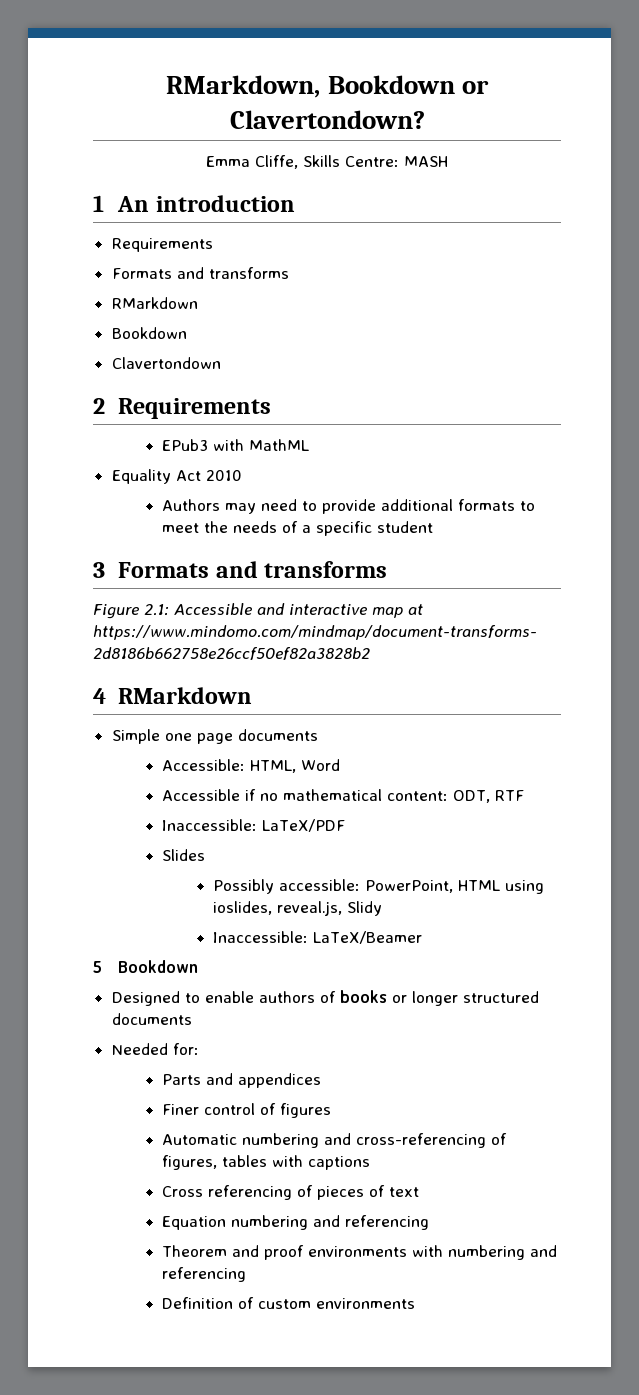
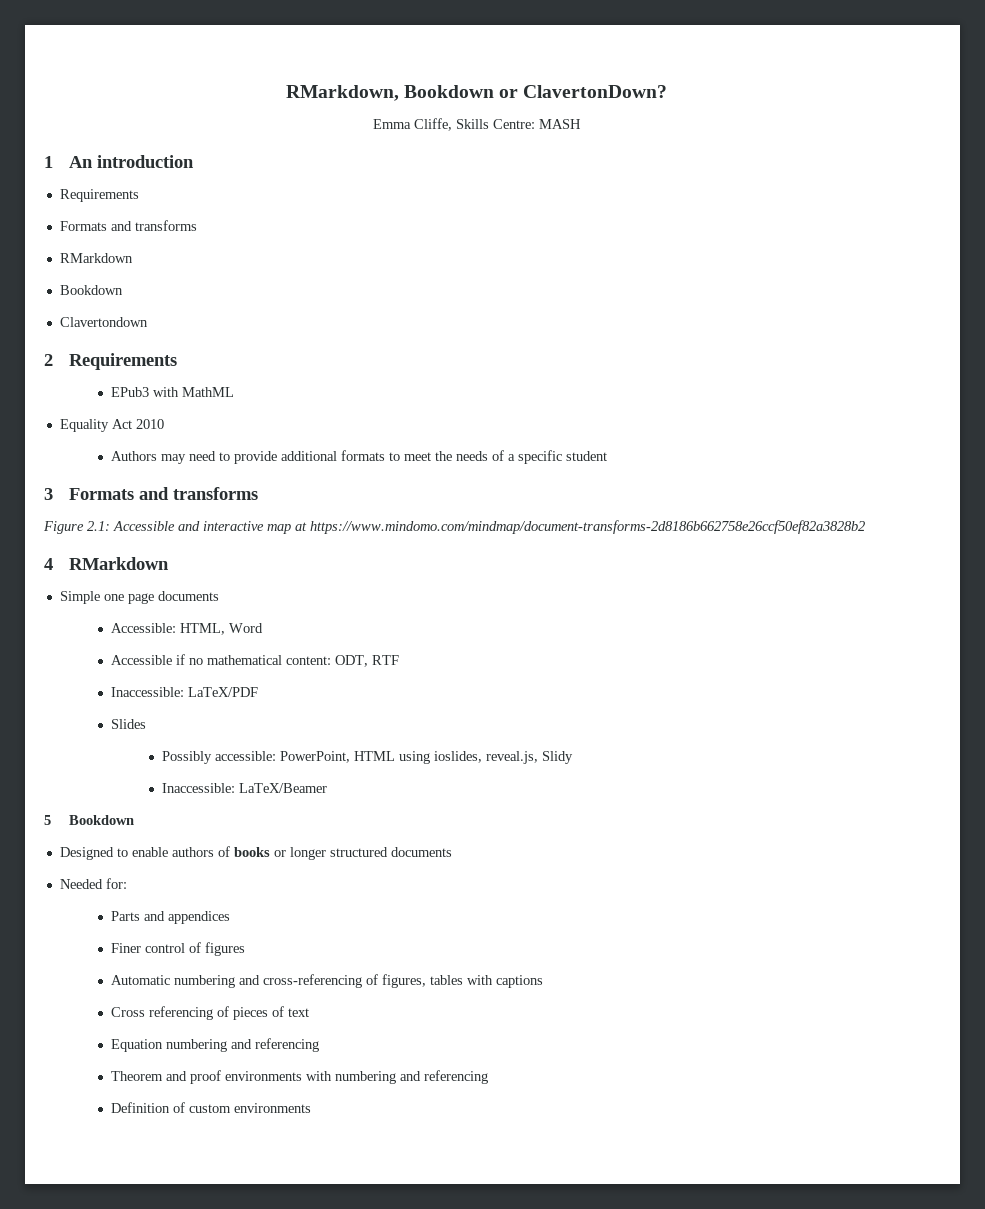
[229,110,425,129] Clavertondown? -> [523,85,668,98] ClavertonDown?

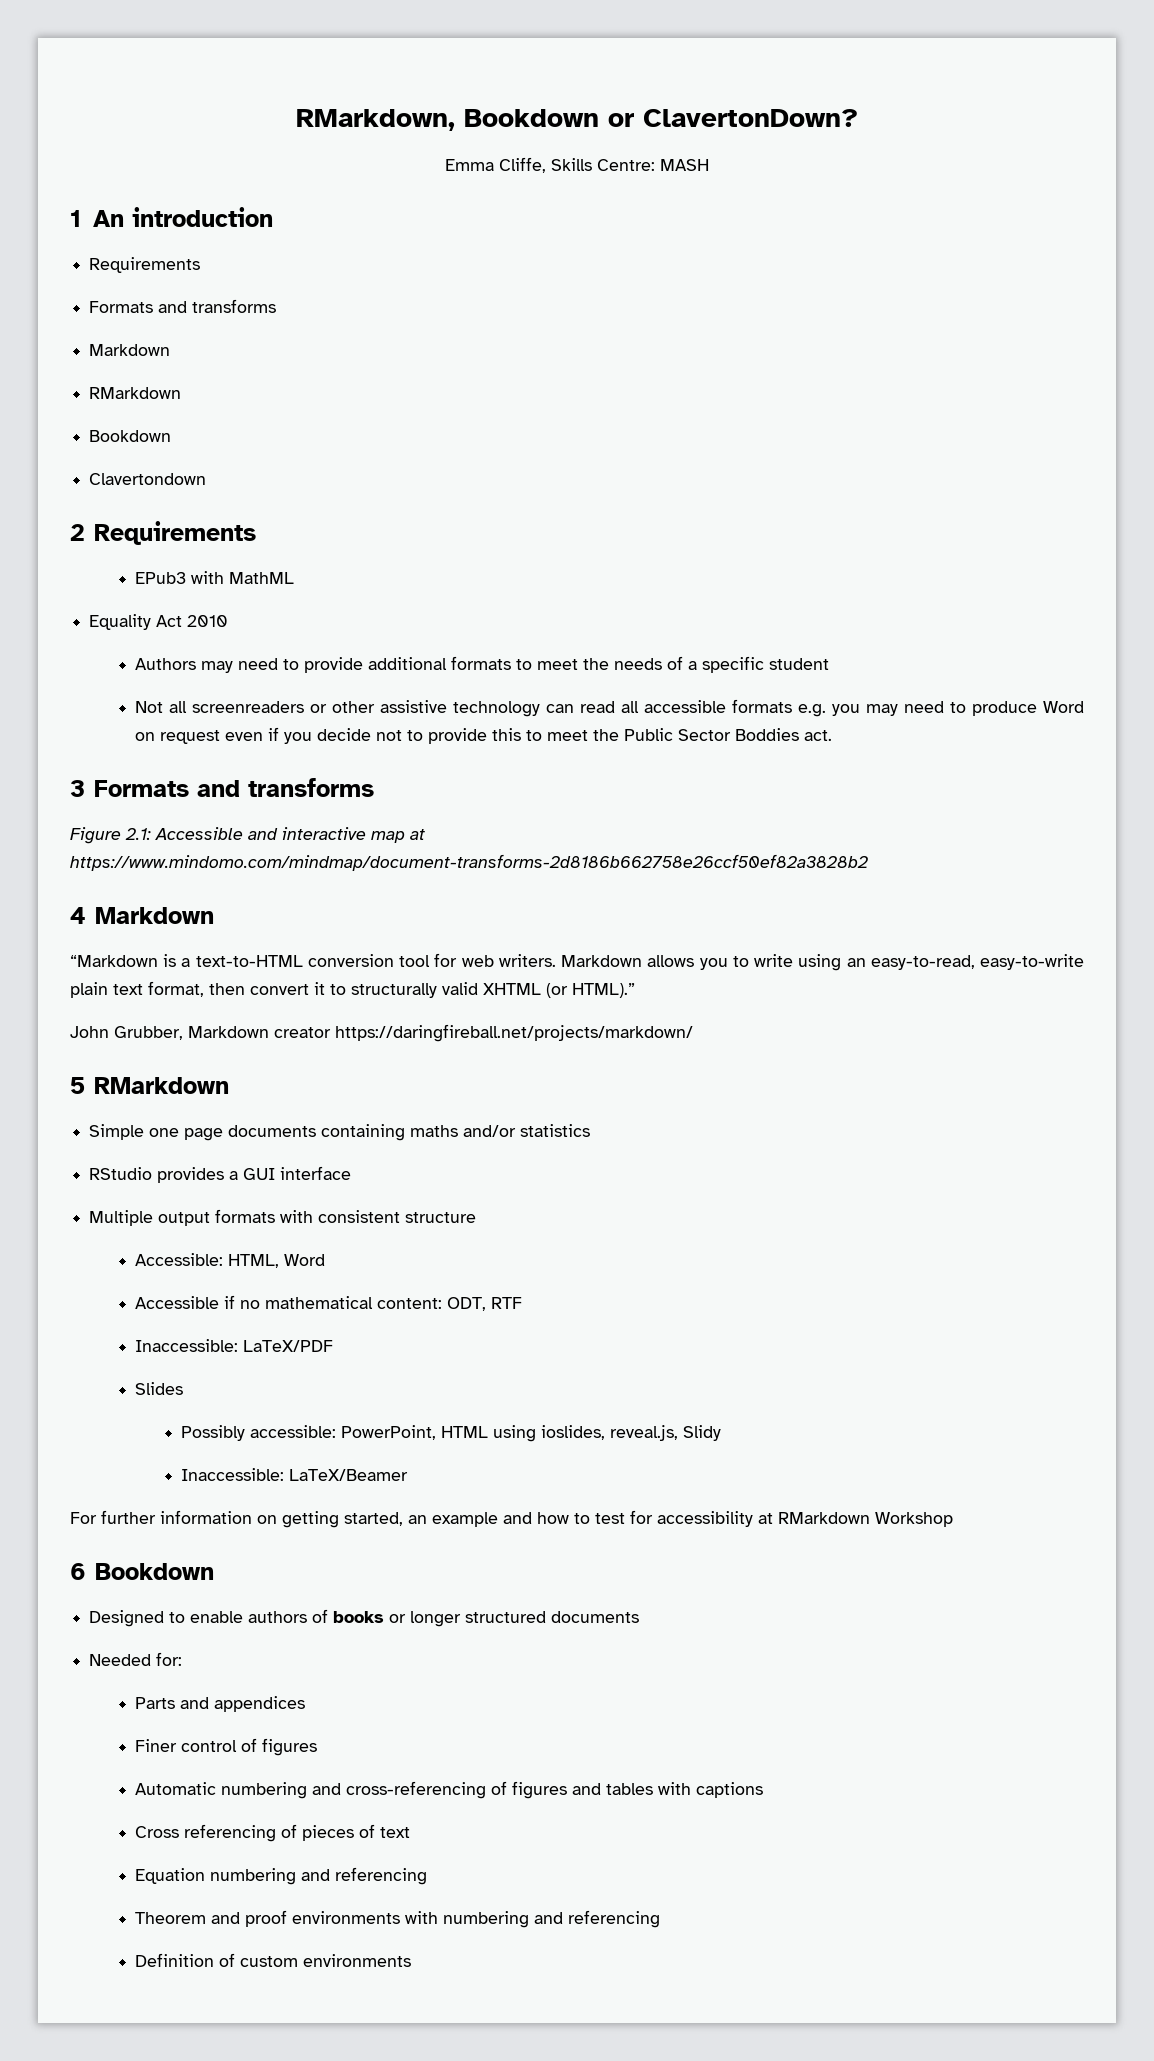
(197, 225) none -> [89,344,171,356] // Markdown
(607, 456) none -> [135,699,1084,717] [135,727,833,744] // Not all screenreaders or other assistive technology can read all accessible formats e.g. you may need to produce Word on request even if you decide not to provide this to meet the Public Sector Boddies act.
(53, 564) none -> [94,907,214,924] [70,953,1085,971] [70,981,635,998] [70,1024,693,1042] [70,1077,85,1094] Markdown // “Markdown is a text-to-HTML conversion tool for web writers. Markdown allows you to write using an easy-to-read, easy-to-write plain text format, then convert it to structurally valid XHTML (or HTML).” // John Grubber, Markdown creator https://daringfireball.net/projects/markdown/ // 5
(219, 596) none -> [321,1124,591,1141] [89,1166,352,1183] [89,1209,477,1226] containing maths and/or statistics // RStudio provides a GUI interface // Multiple output formats with consistent structure
[44,815,51,825] 5 -> [70,1510,953,1528] [70,1563,86,1580] For further information on getting started, an example and how to test for accessibility at RMarkdown Workshop // 6
[381,974,426,988] figures, -> [512,1781,602,1799] figures and

